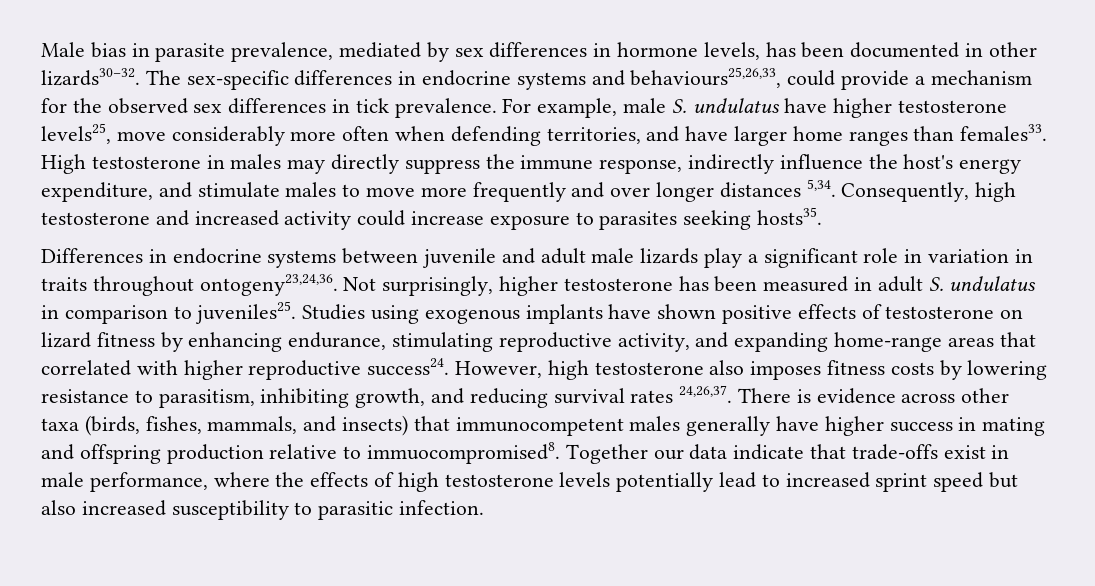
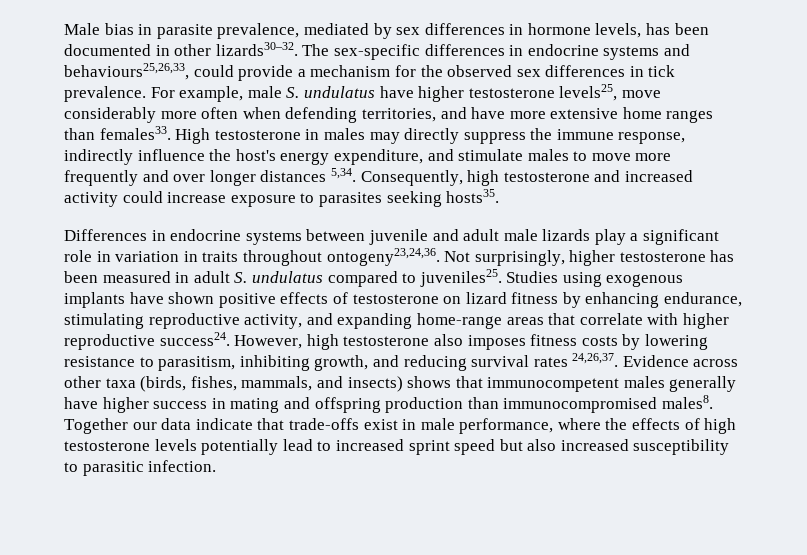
[734,126,788,146] larger -> [509,108,619,119] more extensive
[41,305,168,324] in comparison -> [327,271,398,287] compared
[41,360,131,376] correlated -> [579,313,643,325] correlate
[738,388,896,404] There is evidence -> [622,355,689,367] Evidence
(409, 425) none -> [407,376,452,388] shows
[269,442,561,464] relative to immuocompromised8. -> [467,395,713,413] than immunocompromised males8.

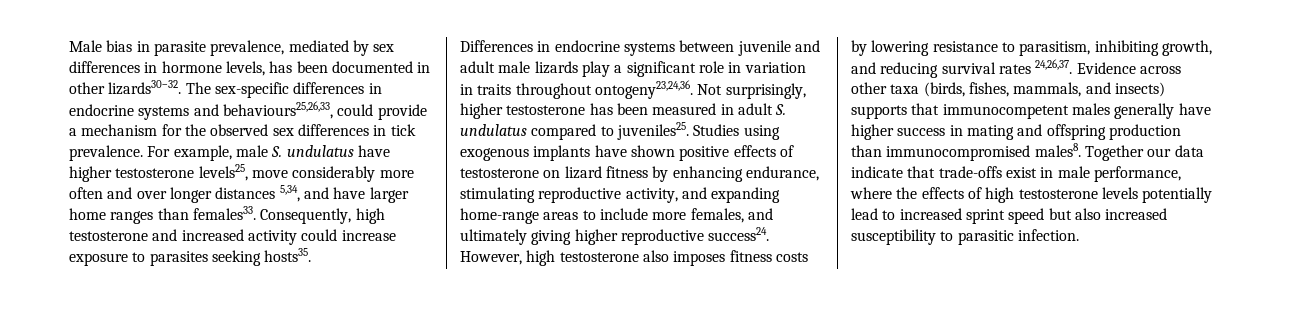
[242,107,714,123] [64,126,686,144] [64,149,672,165] [64,168,356,186] when defending territories, and have more extensive home ranges than females33. High testosterone in males may directly suppress the immune response, indirectly influence the host's energy expenditure, and stimulate males to move more frequently and over longer distances 5,34. -> [107,185,409,203] [69,206,256,224] and over longer distances 5,34, and have larger home ranges than females33.
[548,313,679,325] that correlate with -> [582,208,773,223] [460,229,572,245] to include more females, and ultimately giving
[407,376,452,388] shows -> [851,105,907,119] supports

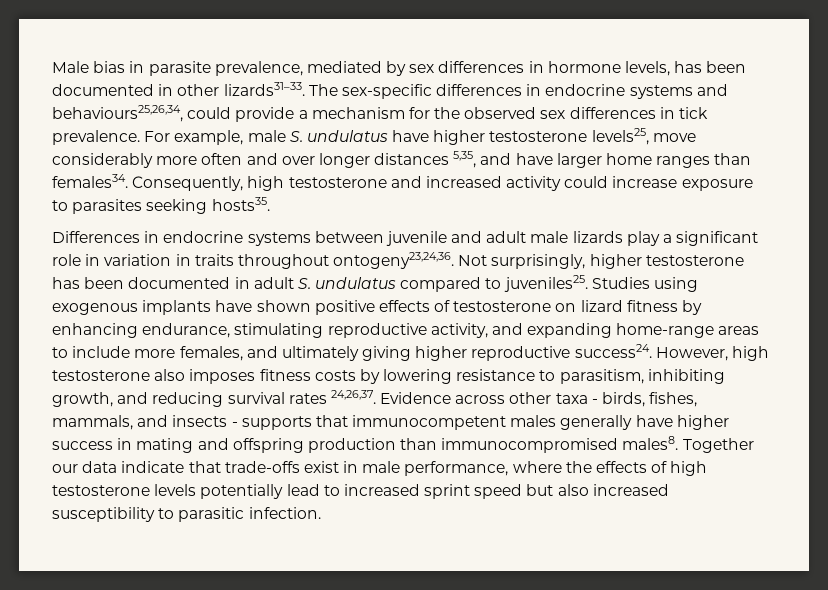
[108,80,182,95] lizards30–32. -> [223,82,305,96] lizards31–33.
[222,101,333,119] behaviours25,26,33, -> [52,105,183,122] behaviours25,26,34,
[279,185,300,202] 5,34, -> [453,151,477,168] 5,35,
[192,206,256,220] females33. -> [52,174,128,188] females34.
[652,103,717,115] measured -> [128,277,231,289] documented
[923,82,965,97] (birds, -> [591,392,646,407] - birds,
[1114,82,1165,97] insects) -> [172,415,238,427] insects -

